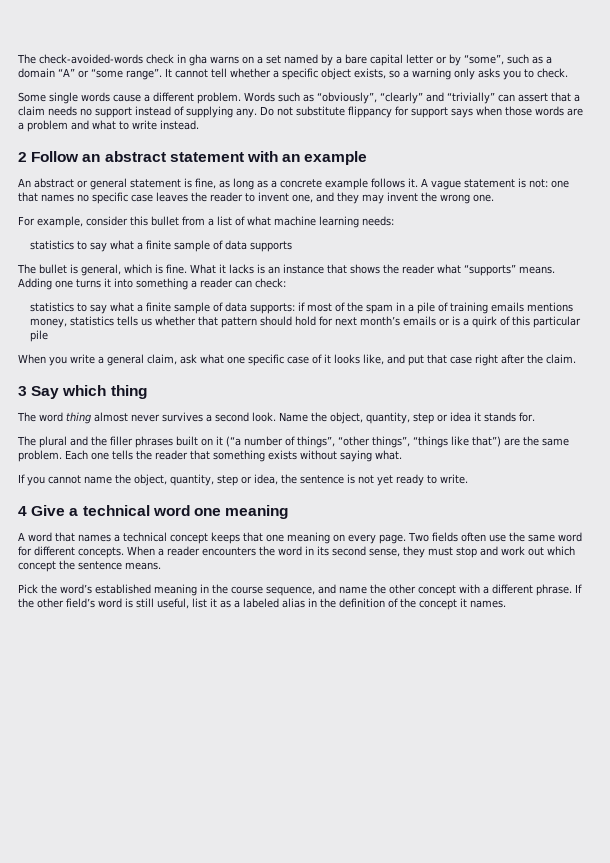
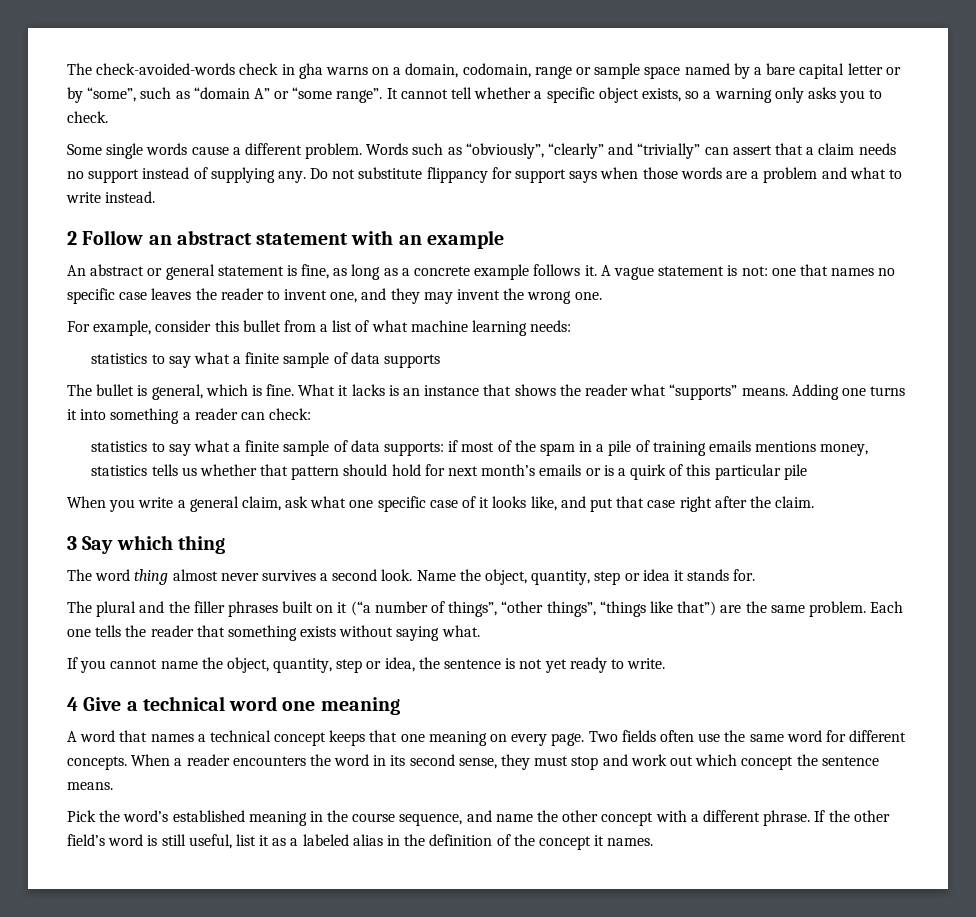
[266,55,281,64] set -> [405,63,681,79] domain, codomain, range or sample space
[546,56,552,64] [18,68,75,78] a domain “A” -> [193,87,270,99] “domain A”

